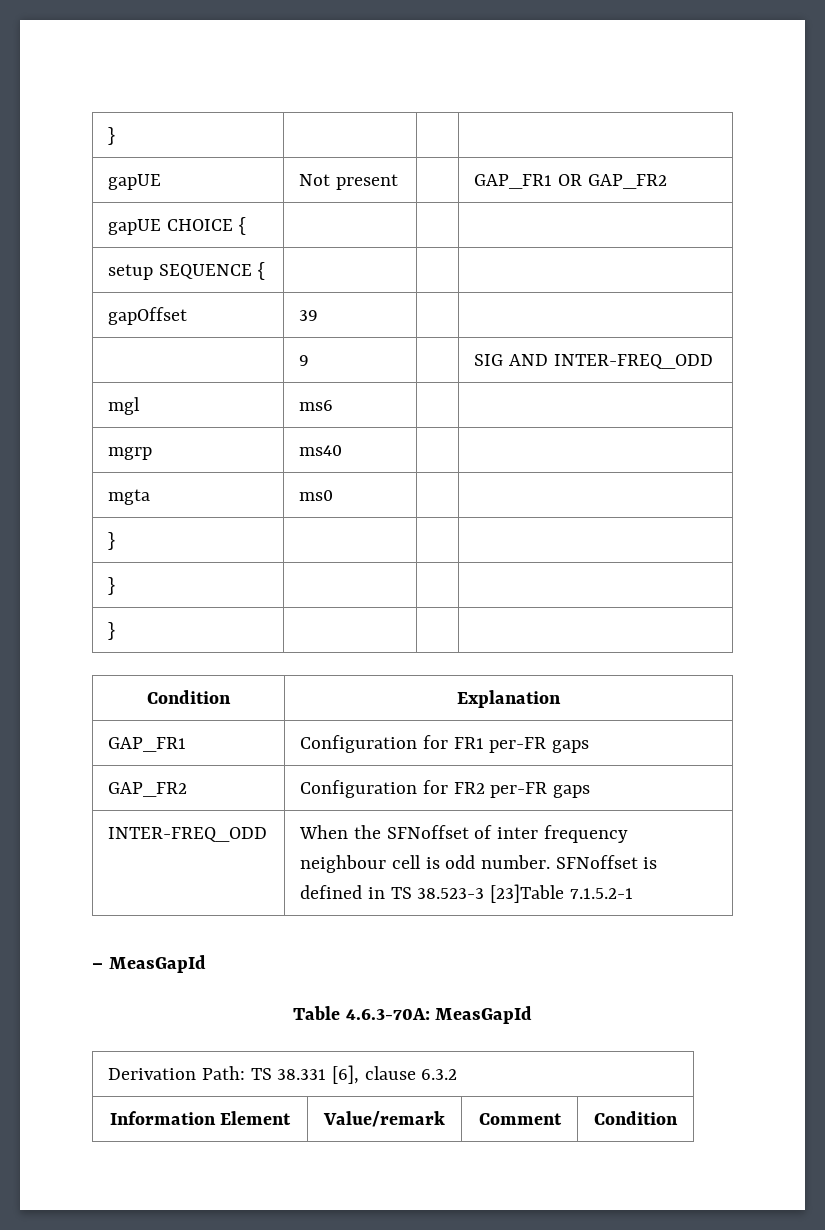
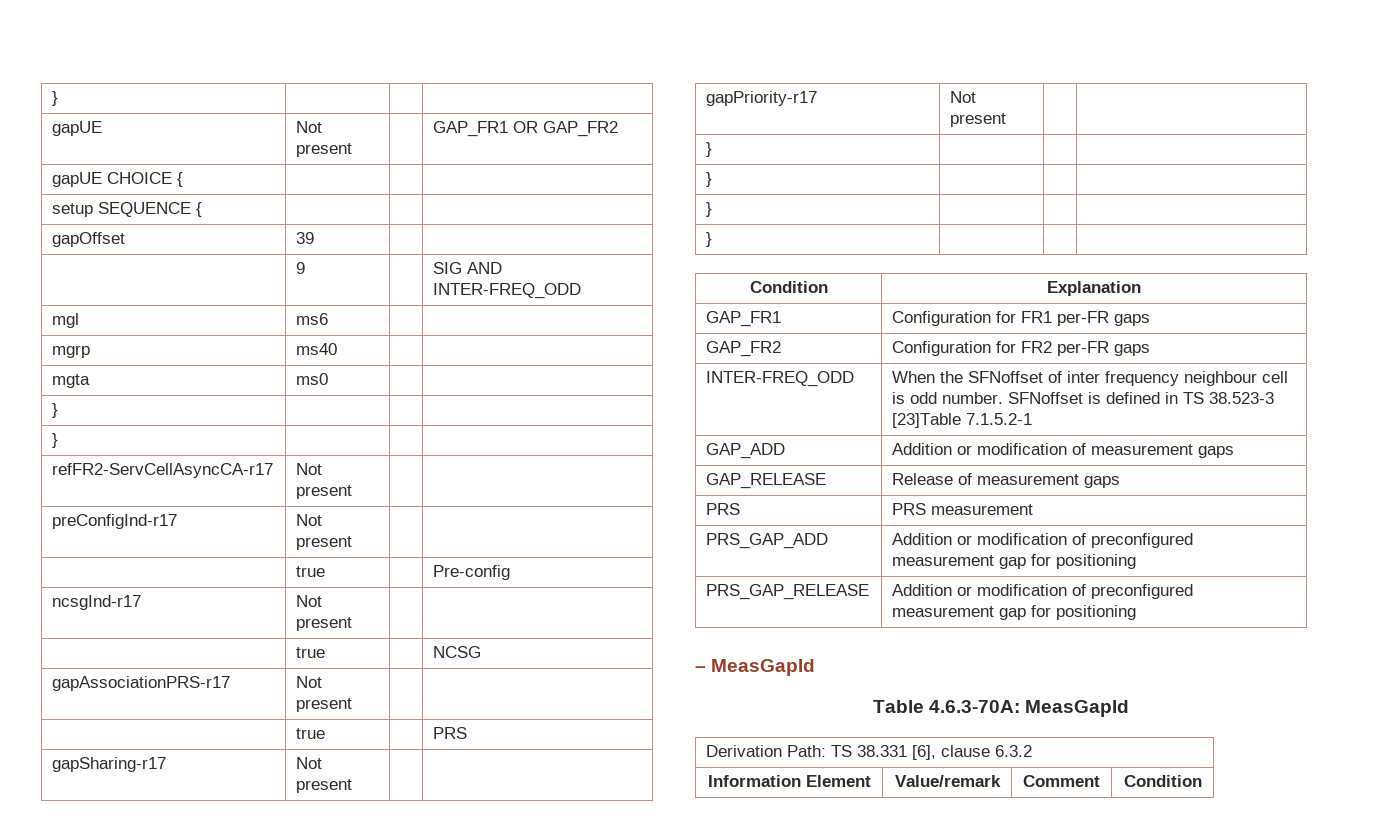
(116, 586) none -> [52,463,274,478] [296,463,323,475] [296,485,353,499] [52,514,178,529] [296,514,323,526] [296,536,353,550] [296,566,326,577] [433,565,511,580] [52,595,142,610] [296,595,323,607] [296,617,353,631] [296,647,326,658] [433,646,482,658] [52,676,231,691] [296,676,323,688] [296,698,353,712] [296,728,326,739] [433,727,468,739] [52,757,167,772] [296,757,323,769] [296,779,353,793] [706,91,818,106] [950,91,977,103] [950,113,1007,127] [706,142,713,157] [706,172,713,187] [706,202,713,217] // refFR2-ServCellAsyncCA-r17 | Not present | | // preConfigInd-r17 | Not present | | // | true | | Pre-config // ncsgInd-r17 | Not present | | // | true | | NCSG // gapAssociationPRS-r17 | Not present | | // | true | | PRS // gapSharing-r17 | Not present | | // gapPriority-r17 | Not present | | // } | | | // } | | | // } | | |
(633, 893) none -> [706,443,786,459] [892,443,1235,458] [706,473,827,489] [892,473,1121,488] [706,503,741,515] [892,503,1034,515] [706,533,829,549] [892,533,1194,548] [892,554,1137,569] [706,584,870,600] [892,584,1194,599] [892,605,1137,620] // GAP_ADD | Addition or modification of measurement gaps // GAP_RELEASE | Release of measurement gaps // PRS | PRS measurement // PRS_GAP_ADD | Addition or modification of preconfigured measurement gap for positioning // PRS_GAP_RELEASE | Addition or modification of preconfigured measurement gap for positioning

